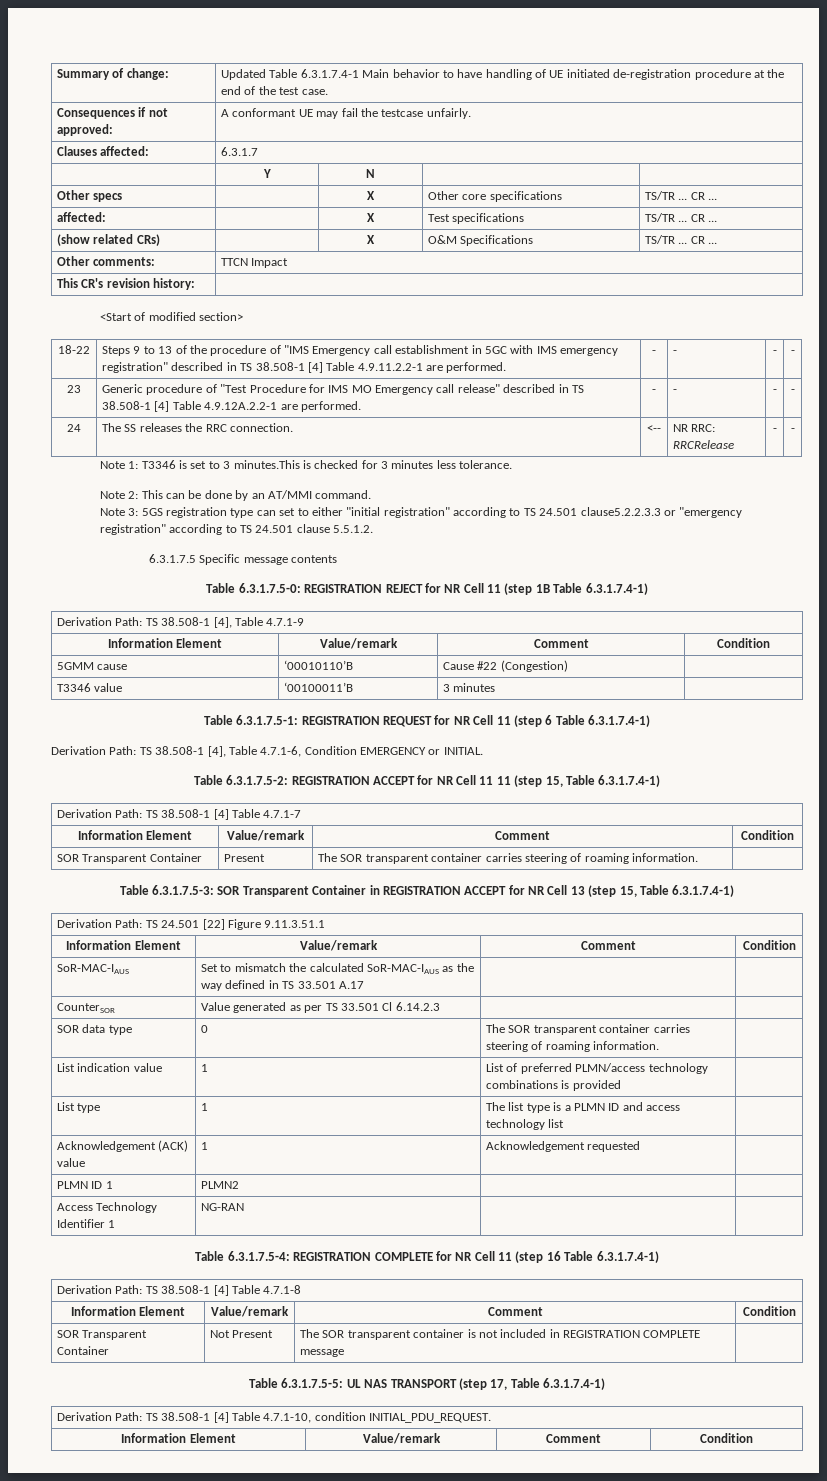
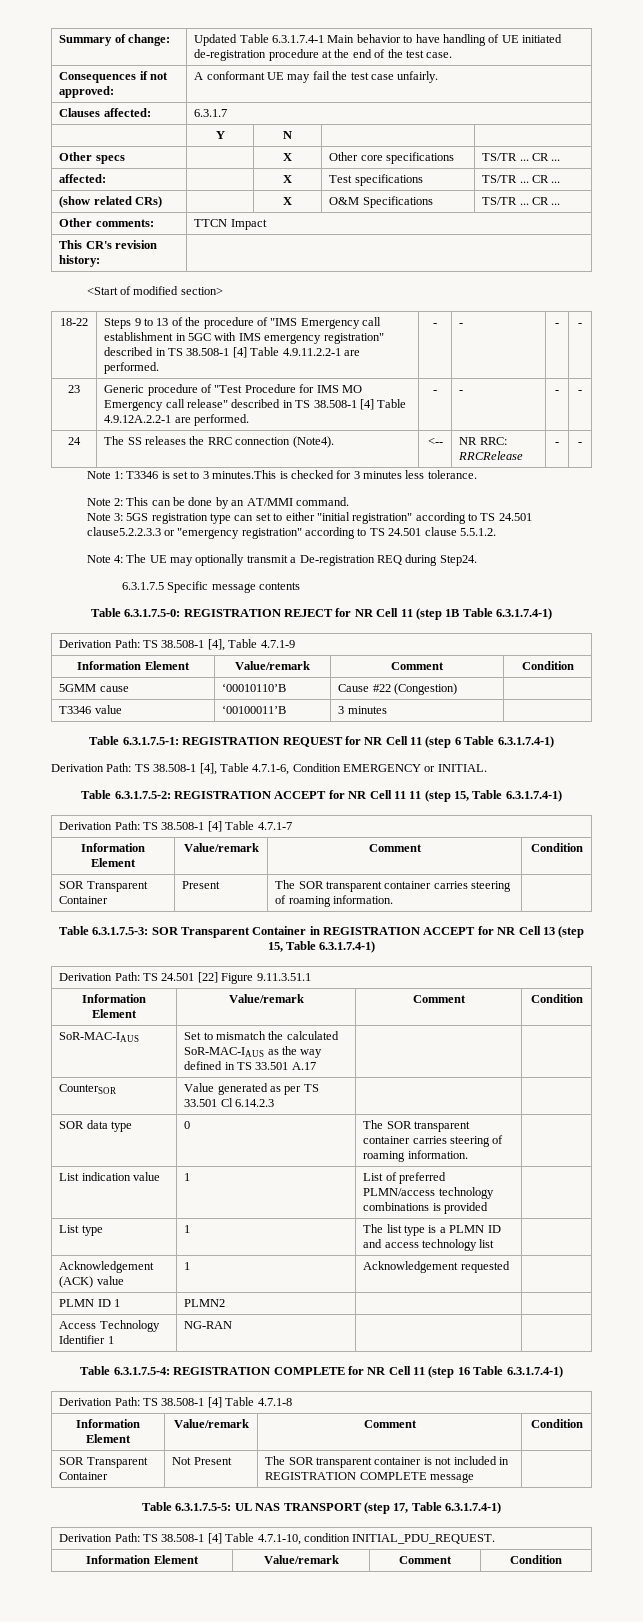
[381,109,424,117] testcase -> [350,72,394,80] test case
[229,423,293,432] connection. -> [235,436,334,448] connection (Note4).
(374, 529) none -> [86,554,477,566] // Note 4: The UE may optionally transmit a De-registration REQ during Step24.

